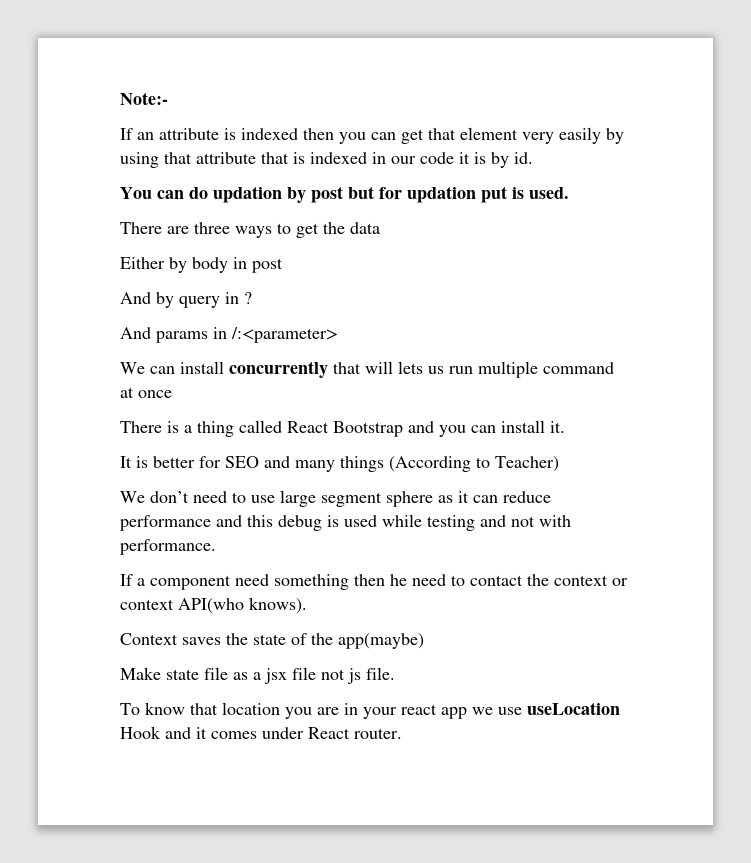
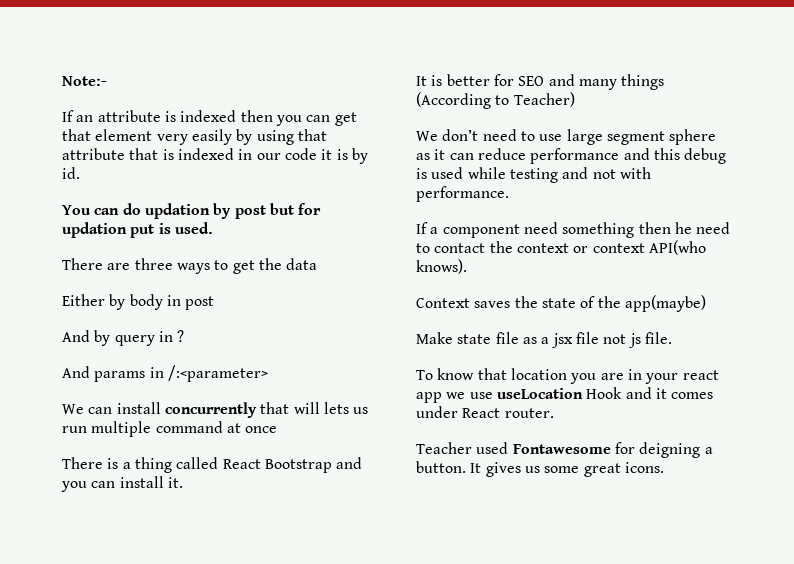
(402, 733) none -> [416,442,713,458] [416,461,664,477] // Teacher used Fontawesome for deigning a button. It gives us some great icons.

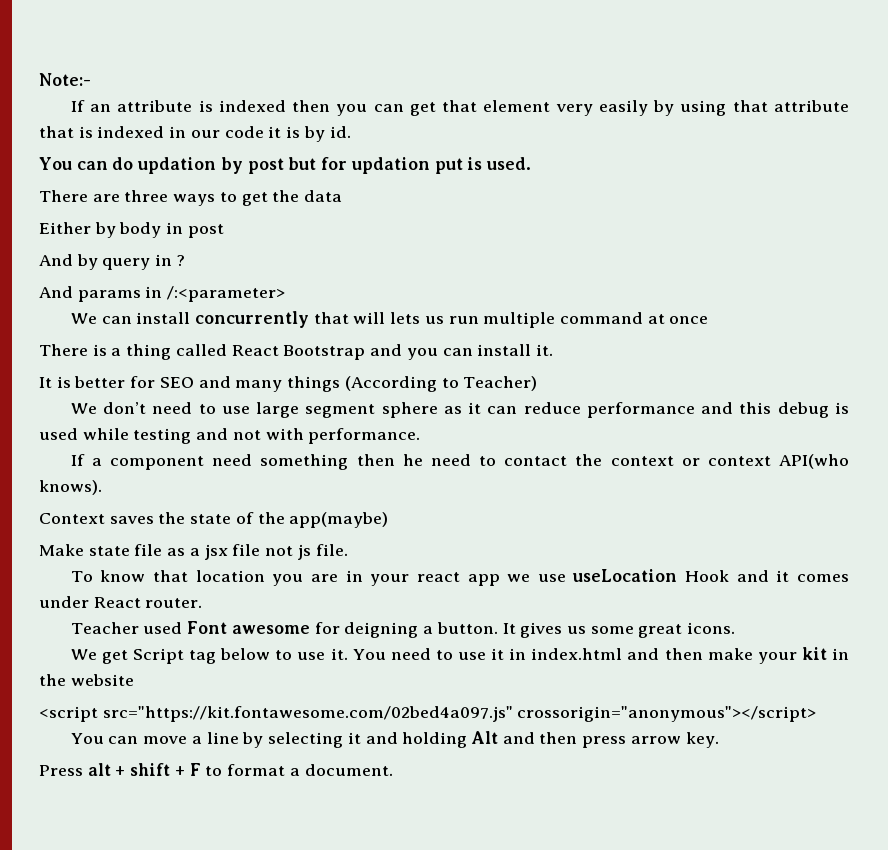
[512,444,611,454] Fontawesome -> [187,621,310,634] Font awesome
(664, 467) none -> [70,647,850,664] [39,674,134,686] [39,706,817,722] [70,731,719,748] [39,763,393,776] // We get Script tag below to use it. You need to use it in index.html and then make your kit in the website // <script src="https://kit.fontawesome.com/02bed4a097.js" crossorigin="anonymous"></script> // You can move a line by selecting it and holding Alt and then press arrow key. // Press alt + shift + F to format a document.

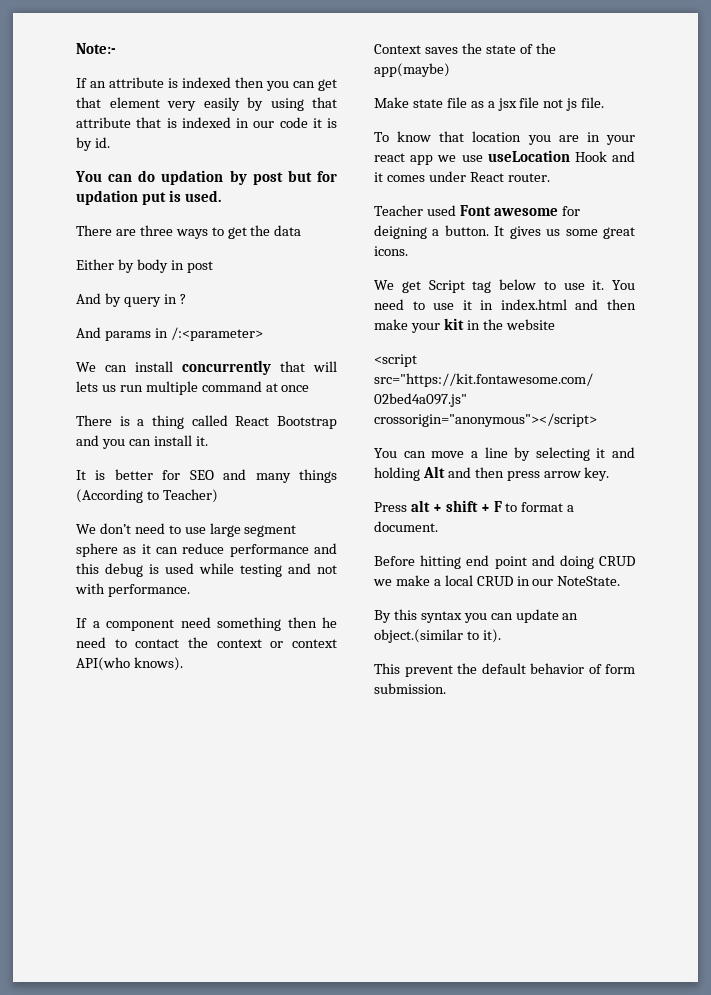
(393, 770) none -> [374,555,635,569] [373,575,621,586] [374,609,579,623] [374,629,501,643] [374,663,635,677] [374,683,446,694] // Before hitting end point and doing CRUD we make a local CRUD in our NoteState. // By this syntax you can update an object.(similar to it). // This prevent the default behavior of form submission.

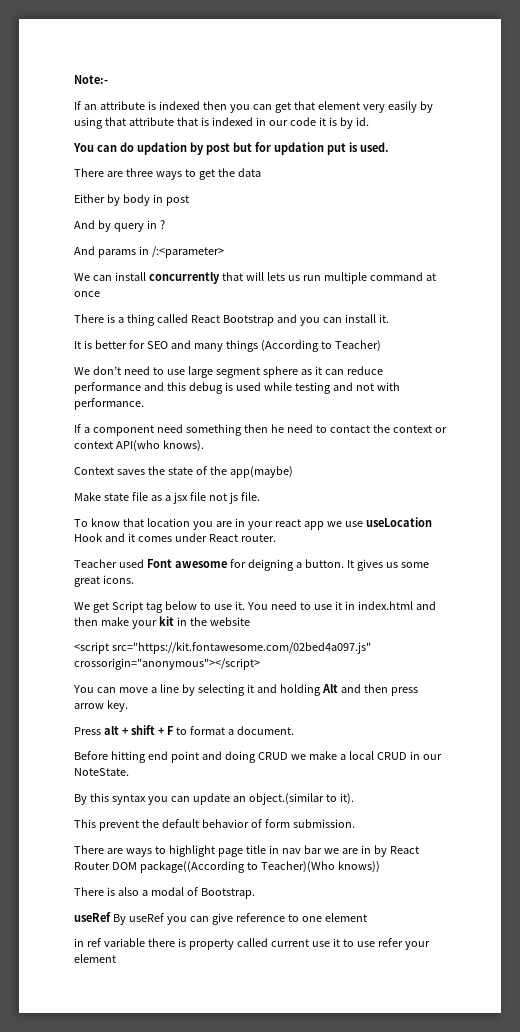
(446, 688) none -> [74,845,419,857] [74,861,380,873] [74,887,255,899] [74,912,367,925] [74,938,430,950] [74,954,116,963] // There are ways to highlight page title in nav bar we are in by React Router DOM package((According to Teacher)(Who knows)) // There is also a modal of Bootstrap. // useRef By useRef you can give reference to one element // in ref variable there is property called current use it to use refer your element

